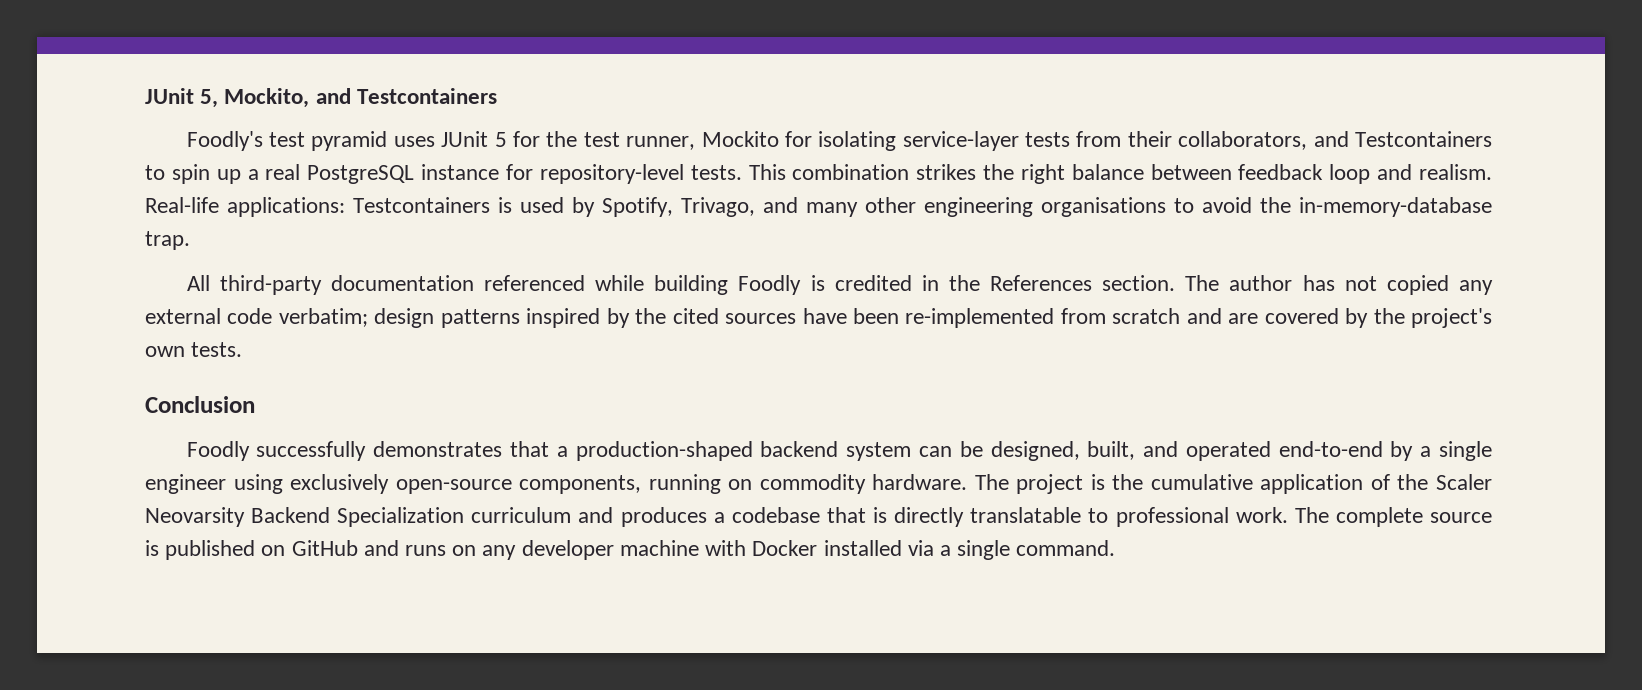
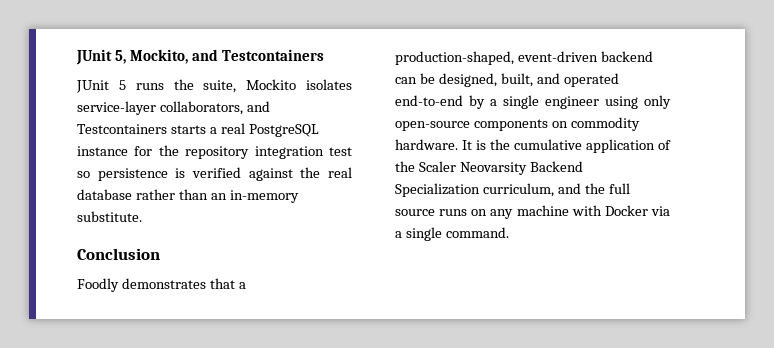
[186,131,1493,151] [145,164,241,184] Foodly's test pyramid uses JUnit 5 for the test runner, Mockito for isolating service-layer tests from their collaborators, and Testcontainers to spin up -> [76,79,352,93] [77,101,270,115] [77,124,206,134] JUnit 5 runs the suite, Mockito isolates service-layer collaborators, and Testcontainers starts
[539,164,1492,184] [145,197,1492,217] [145,231,190,250] [186,275,1494,295] [145,308,1493,328] [145,342,243,357] repository-level tests. This combination strikes the right balance between feedback loop and realism. Real-life applications: Testcontainers is used by Spotify, Trivago, and many other engineering organisations to avoid the in-memory-database trap. // All third-party documentation referenced while building Foodly is credited in the References section. The author has not copied any external code verbatim; design patterns inspired by the cited sources have been re-implemented from scratch and are covered by the project's own tests. -> [158,145,352,159] [77,167,352,181] [77,189,299,203] [77,211,142,222] the repository integration test so persistence is verified against the real database rather than an in-memory substitute.
[256,441,367,461] successfully -> (119, 285) none
[575,441,912,461] production-shaped backend system -> [395,51,653,65] production-shaped, event-driven backend
[290,474,721,494] exclusively open-source components, running -> [644,95,671,109] [395,119,548,131] only open-source components
[974,474,1084,494] The project -> [462,140,472,150] It
[471,507,1492,527] [145,540,399,560] curriculum and produces a codebase that is directly translatable to professional work. The complete source is published on GitHub and -> [482,183,630,197] [395,209,435,216] curriculum, and the full source
[521,540,614,560] developer -> (514, 214) none
[823,540,902,556] installed -> (648, 210) none

